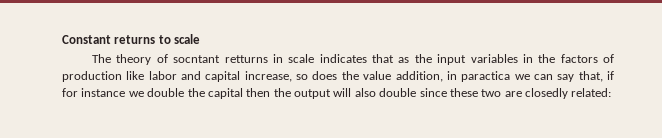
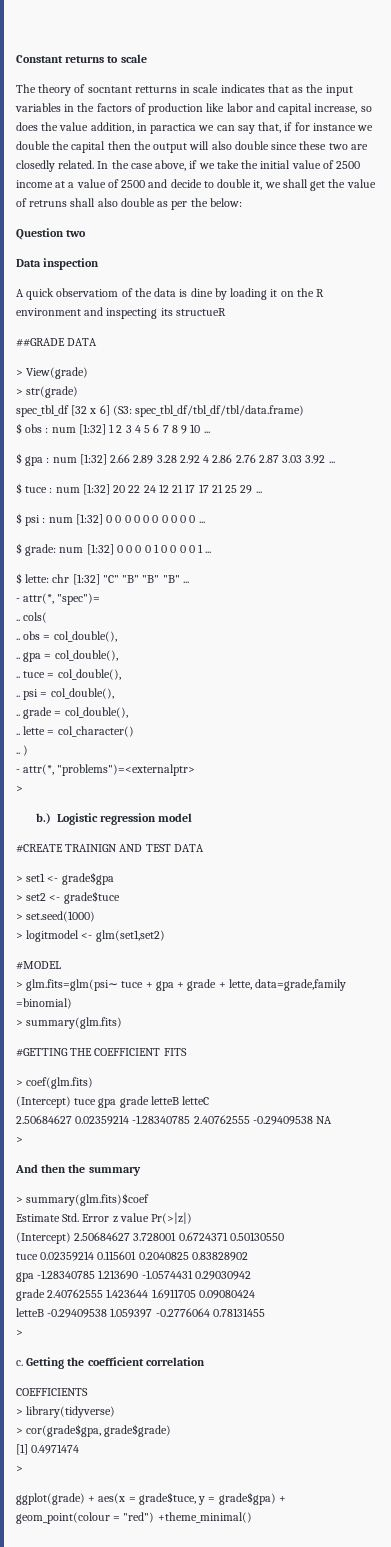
[571,88,612,97] related: -> [58,160,361,171] [16,179,376,191] [16,198,242,210] [16,228,87,240] [16,258,100,270] [16,288,325,300] [16,307,226,319] [16,338,98,347] [16,367,89,379] [16,386,79,398] [16,405,305,417] [16,423,210,435] [16,453,335,466] [16,483,262,495] [16,513,205,526] [16,543,212,556] [16,573,189,585] [16,593,101,605] [16,612,48,623] [16,631,117,642] [16,650,118,662] [16,669,121,680] [16,688,114,700] [16,707,128,719] [16,726,134,737] [16,745,29,756] [16,764,196,776] [16,786,23,792] [35,813,193,825] [16,844,204,853] [16,872,114,885] [16,891,120,904] [16,911,96,922] [16,930,165,942] [16,961,61,970] [16,979,347,991] [16,998,72,1009] [16,1017,123,1029] [16,1048,187,1057] [16,1077,94,1089] [16,1096,210,1108] [16,1115,333,1125] [16,1137,23,1143] [15,1164,141,1176] [16,1193,150,1206] [16,1212,193,1224] [16,1232,284,1244] [16,1251,248,1261] [16,1270,251,1282] [16,1289,255,1301] [16,1308,265,1318] [16,1330,23,1336] [16,1357,205,1369] [16,1388,88,1396] [16,1406,116,1418] [16,1424,172,1437] [16,1444,80,1455] [16,1466,23,1472] [16,1492,286,1505] [16,1512,252,1524] related. In the case above, if we take the initial value of 2500 income at a value of 2500 and decide to double it, we shall get the value of retruns shall also double as per the below: // Question two // Data inspection // A quick observatiom of the data is dine by loading it on the R environment and inspecting its structueR // ##GRADE DATA // > View(grade) // > str(grade) // spec_tbl_df [32 x 6] (S3: spec_tbl_df/tbl_df/tbl/data.frame) // $ obs : num [1:32] 1 2 3 4 5 6 7 8 9 10 ... // $ gpa : num [1:32] 2.66 2.89 3.28 2.92 4 2.86 2.76 2.87 3.03 3.92 ... // $ tuce : num [1:32] 20 22 24 12 21 17 17 21 25 29 ... // $ psi : num [1:32] 0 0 0 0 0 0 0 0 0 0 ... // $ grade: num [1:32] 0 0 0 0 1 0 0 0 0 1 ... // $ lette: chr [1:32] "C" "B" "B" "B" ... // - attr(*, "spec")= // .. cols( // .. obs = col_double(), // .. gpa = col_double(), // .. tuce = col_double(), // .. psi = col_double(), // .. grade = col_double(), // .. lette = col_character() // .. ) // - attr(*, "problems")=<externalptr> // > // b.) Logistic regression model // #CREATE TRAINIGN AND TEST DATA // > set1 <- grade$gpa // > set2 <- grade$tuce // > set.seed(1000) // > logitmodel <- glm(set1,set2) // #MODEL // > glm.fits=glm(psi∼ tuce + gpa + grade + lette, data=grade,family =binomial) // > summary(glm.fits) // #GETTING THE COEFFICIENT FITS // > coef(glm.fits) // (Intercept) tuce gpa grade letteB letteC // 2.50684627 0.02359214 -1.28340785 2.40762555 -0.29409538 NA // > // And then the summary // > summary(glm.fits)$coef // Estimate Std. Error z value Pr(>|z|) // (Intercept) 2.50684627 3.728001 0.6724371 0.50130550 // tuce 0.02359214 0.115601 0.2040825 0.83828902 // gpa -1.28340785 1.213690 -1.0574431 0.29030942 // grade 2.40762555 1.423644 1.6911705 0.09080424 // letteB -0.29409538 1.059397 -0.2776064 0.78131455 // > // c. Getting the coefficient correlation // COEFFICIENTS // > library(tidyverse) // > cor(grade$gpa, grade$grade) // [1] 0.4971474 // > // ggplot(grade) + aes(x = grade$tuce, y = grade$gpa) + geom_point(colour = "red") +theme_minimal()

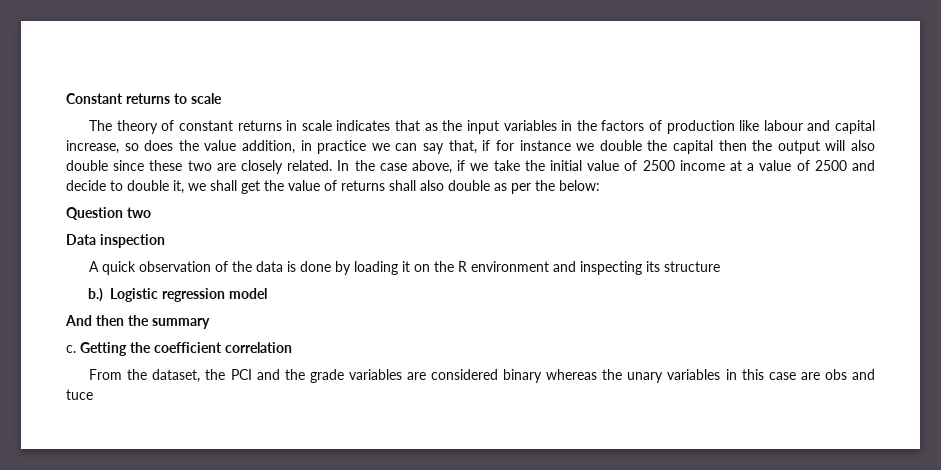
[87,86,177,93] socntant retturns -> [179,120,282,131] constant returns
[226,103,253,112] labor -> [763,120,803,131] labour
[150,123,197,134] paractica -> [317,140,367,154] practice
[16,160,55,172] closedly -> [241,160,283,174] closely
[29,200,68,207] retruns -> [341,180,385,191] returns
[56,288,119,297] observatiom -> [139,261,212,272] observation
[190,288,213,297] dine -> [300,261,332,272] done
[175,308,226,316] [16,338,98,347] [16,367,89,379] [16,386,79,398] [16,405,305,417] [16,423,210,435] [16,453,335,466] [16,483,262,495] [16,513,205,526] [16,543,212,556] [16,573,189,585] [16,593,101,605] [16,612,48,623] [16,631,117,642] [16,650,118,662] [16,669,121,680] [16,688,114,700] [16,707,128,719] [16,726,134,737] [16,745,29,756] [16,764,196,776] [16,786,23,792] [35,813,193,825] [16,844,204,853] [16,872,114,885] [16,891,120,904] [16,911,96,922] [16,930,165,942] [16,961,61,970] [16,979,347,991] [16,998,72,1009] [16,1017,123,1029] [16,1048,187,1057] [16,1077,94,1089] [16,1096,210,1108] [16,1115,333,1125] [16,1137,23,1143] [15,1164,141,1176] [16,1193,150,1206] [16,1212,193,1224] [16,1232,284,1244] [16,1251,248,1261] [16,1270,251,1282] [16,1289,255,1301] [16,1308,265,1318] [16,1330,23,1336] structueR // ##GRADE DATA // > View(grade) // > str(grade) // spec_tbl_df [32 x 6] (S3: spec_tbl_df/tbl_df/tbl/data.frame) // $ obs : num [1:32] 1 2 3 4 5 6 7 8 9 10 ... // $ gpa : num [1:32] 2.66 2.89 3.28 2.92 4 2.86 2.76 2.87 3.03 3.92 ... // $ tuce : num [1:32] 20 22 24 12 21 17 17 21 25 29 ... // $ psi : num [1:32] 0 0 0 0 0 0 0 0 0 0 ... // $ grade: num [1:32] 0 0 0 0 1 0 0 0 0 1 ... // $ lette: chr [1:32] "C" "B" "B" "B" ... // - attr(*, "spec")= // .. cols( // .. obs = col_double(), // .. gpa = col_double(), // .. tuce = col_double(), // .. psi = col_double(), // .. grade = col_double(), // .. lette = col_character() // .. ) // - attr(*, "problems")=<externalptr> // > // b.) Logistic regression model // #CREATE TRAINIGN AND TEST DATA // > set1 <- grade$gpa // > set2 <- grade$tuce // > set.seed(1000) // > logitmodel <- glm(set1,set2) // #MODEL // > glm.fits=glm(psi∼ tuce + gpa + grade + lette, data=grade,family =binomial) // > summary(glm.fits) // #GETTING THE COEFFICIENT FITS // > coef(glm.fits) // (Intercept) tuce gpa grade letteB letteC // 2.50684627 0.02359214 -1.28340785 2.40762555 -0.29409538 NA // > // And then the summary // > summary(glm.fits)$coef // Estimate Std. Error z value Pr(>|z|) // (Intercept) 2.50684627 3.728001 0.6724371 0.50130550 // tuce 0.02359214 0.115601 0.2040825 0.83828902 // gpa -1.28340785 1.213690 -1.0574431 0.29030942 // grade 2.40762555 1.423644 1.6911705 0.09080424 // letteB -0.29409538 1.059397 -0.2776064 0.78131455 // > -> [664,261,721,272] [87,288,267,302] [65,315,210,329] structure // b.) Logistic regression model // And then the summary
[16,1388,88,1396] [16,1406,116,1418] [16,1424,172,1437] [16,1444,80,1455] [16,1466,23,1472] [16,1492,286,1505] [16,1512,252,1524] COEFFICIENTS // > library(tidyverse) // > cor(grade$gpa, grade$grade) // [1] 0.4971474 // > // ggplot(grade) + aes(x = grade$tuce, y = grade$gpa) + geom_point(colour = "red") +theme_minimal() -> [89,369,875,383] [66,389,93,400] From the dataset, the PCI and the grade variables are considered binary whereas the unary variables in this case are obs and tuce

